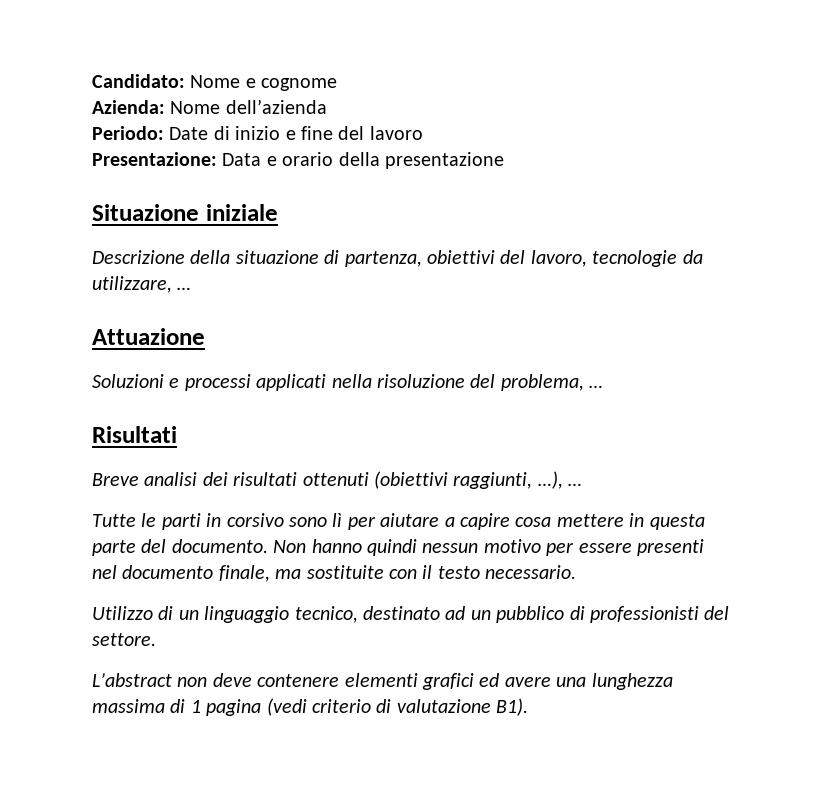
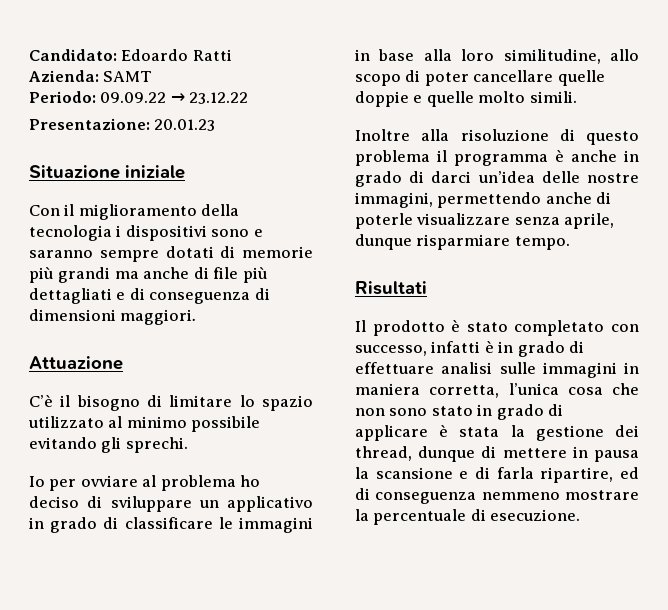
[190,75,338,91] Nome e cognome -> [121,49,232,61] Edoardo Ratti
[170,99,327,114] Nome dell’azienda -> [103,71,153,82] SAMT
[169,126,423,140] [92,152,504,169] [92,204,278,221] [92,250,703,267] [92,276,192,293] [92,328,205,345] [92,374,604,391] [92,426,177,443] [92,471,583,489] [92,513,705,530] [92,539,704,556] [92,565,577,582] [92,606,730,623] [92,633,156,646] [92,673,673,690] [92,698,529,716] Date di inizio e fine del lavoro // Presentazione: Data e orario della presentazione // Situazione iniziale // Descrizione della situazione di partenza, obiettivi del lavoro, tecnologie da utilizzare, … // Attuazione // Soluzioni e processi applicati nella risoluzione del problema, … // Risultati // Breve analisi dei risultati ottenuti (obiettivi raggiunti, …), … // Tutte le parti in corsivo sono lì per aiutare a capire cosa mettere in questa parte del documento. Non hanno quindi nessun motivo per essere presenti nel documento finale, ma sostituite con il testo necessario. // Utilizzo di un linguaggio tecnico, destinato ad un pubblico di professionisti del settore. // L’abstract non deve contenere elementi grafici ed avere una lunghezza massima di 1 pagina (vedi criterio di valutazione B1). -> [100,92,249,104] [29,118,216,131] [29,165,185,179] [29,204,240,220] [29,225,263,241] [29,246,313,262] [29,267,268,283] [29,288,270,304] [29,309,197,325] [29,356,123,370] [29,394,313,411] [28,416,261,432] [29,437,188,453] [29,475,261,491] [29,496,313,512] [29,517,314,533] [355,49,639,64] [355,70,605,86] [355,91,577,107] [355,129,639,145] [355,149,639,166] [355,171,639,187] [355,192,612,208] [355,213,615,229] [355,234,570,250] [355,281,427,295] [355,319,639,336] [355,340,585,357] [355,362,639,378] [355,383,639,398] [355,404,564,420] [355,424,639,441] [355,446,639,462] [355,467,639,483] [355,488,639,504] [355,509,581,525] 09.09.22 → 23.12.22 // Presentazione: 20.01.23 // Situazione iniziale // Con il miglioramento della tecnologia i dispositivi sono e saranno sempre dotati di memorie più grandi ma anche di file più dettagliati e di conseguenza di dimensioni maggiori. // Attuazione // C’è il bisogno di limitare lo spazio utilizzato al minimo possibile evitando gli sprechi. // Io per ovviare al problema ho deciso di sviluppare un applicativo in grado di classificare le immagini in base alla loro similitudine, allo scopo di poter cancellare quelle doppie e quelle molto simili. // Inoltre alla risoluzione di questo problema il programma è anche in grado di darci un’idea delle nostre immagini, permettendo anche di poterle visualizzare senza aprile, dunque risparmiare tempo. // Risultati // Il prodotto è stato completato con successo, infatti è in grado di effettuare analisi sulle immagini in maniera corretta, l’unica cosa che non sono stato in grado di applicare è stata la gestione dei thread, dunque di mettere in pausa la scansione e di farla ripartire, ed di conseguenza nemmeno mostrare la percentuale di esecuzione.

